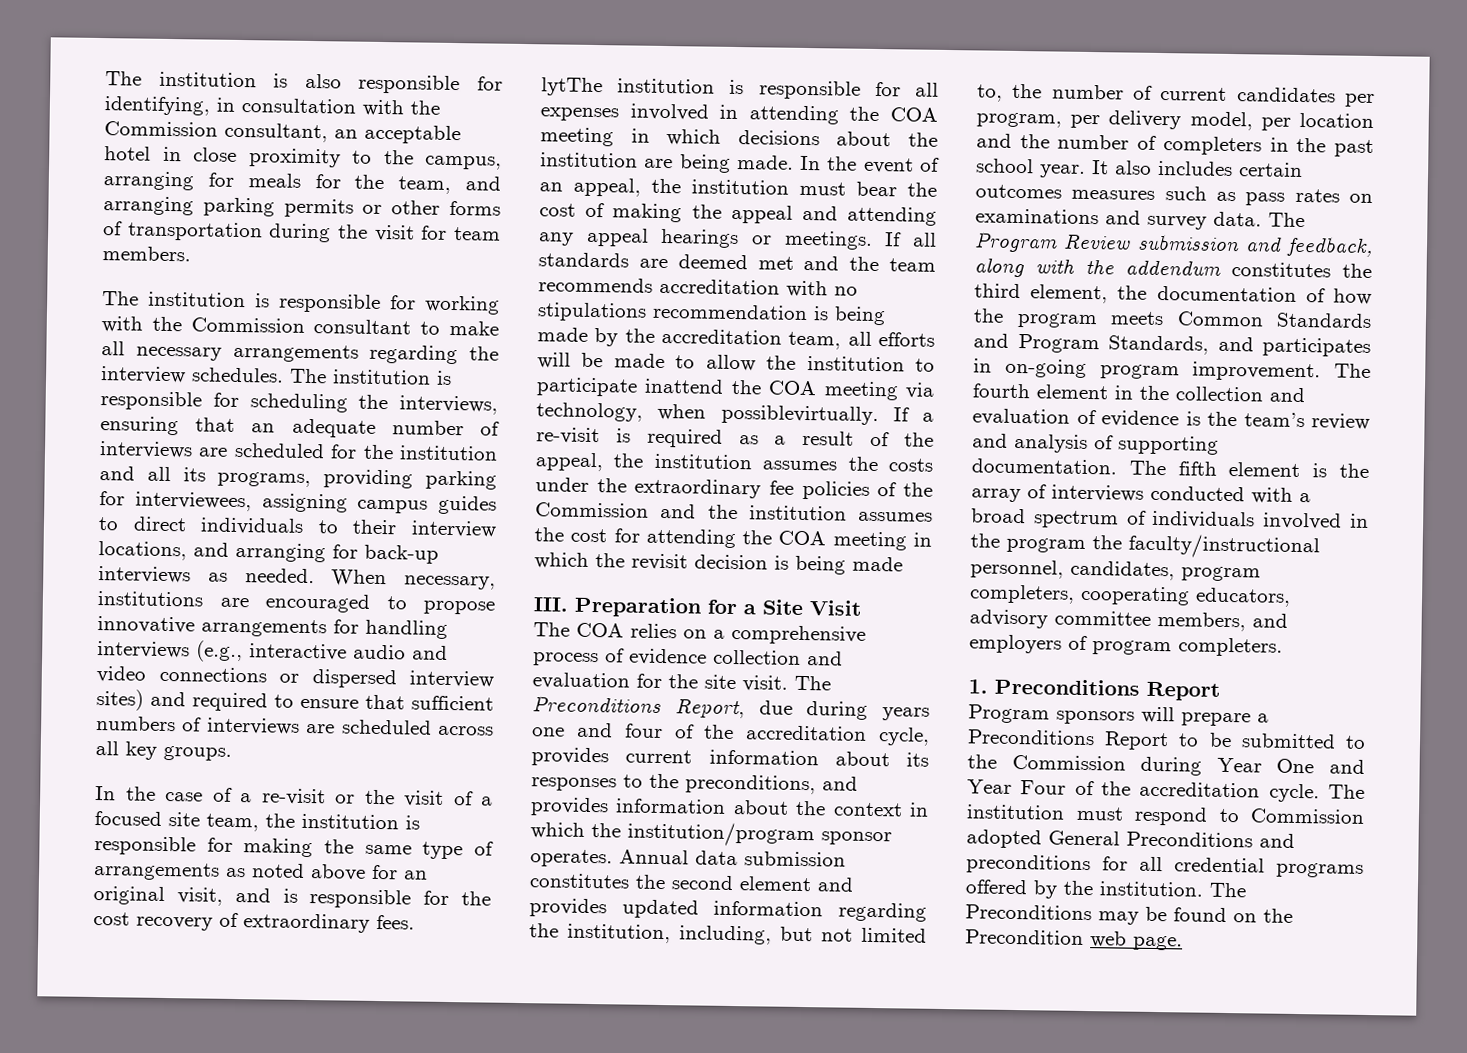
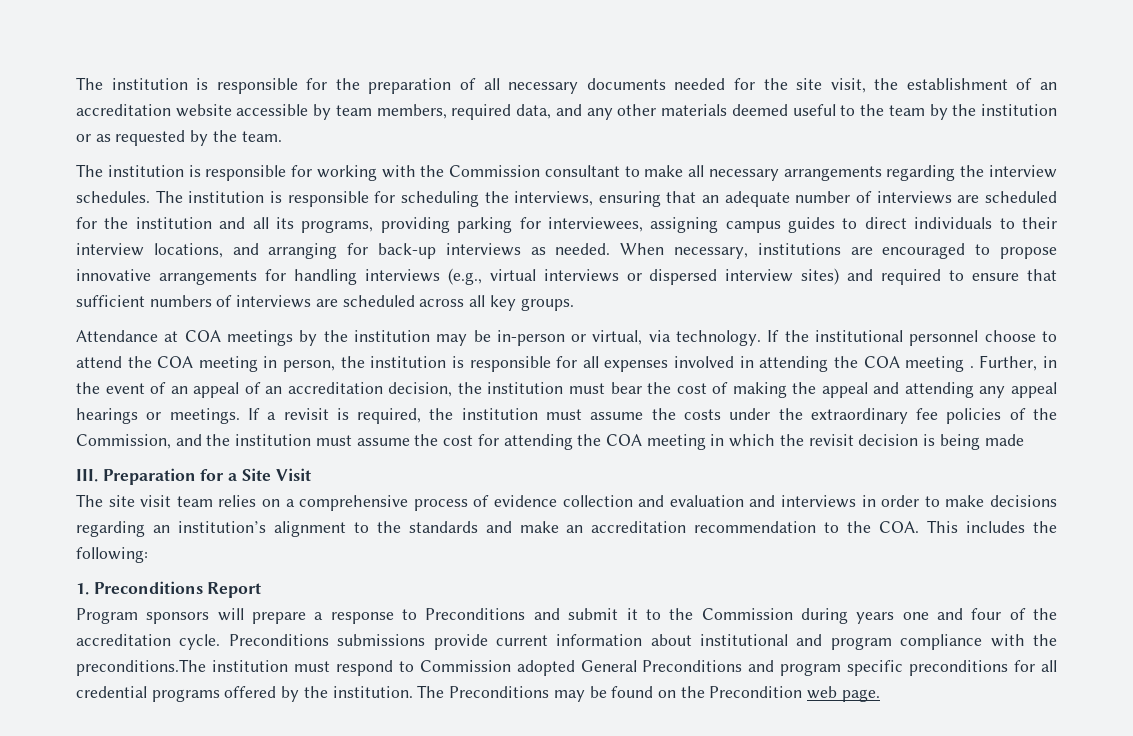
[105,71,503,95] [104,96,440,117] [104,121,461,145] [104,146,502,170] [103,171,501,194] [103,196,502,218] [103,221,502,243] [102,246,191,262] The institution is also responsible for identifying, in consultation with the Commission consultant, an acceptable hotel in close proximity to the campus, arranging for meals for the team, and arranging parking permits or other forms of transportation during the visit for team members. -> [76,77,1057,94] [76,104,1057,120] [76,130,282,146] The institution is responsible for the preparation of all necessary documents needed for the site visit, the establishment of an accreditation website accessible by team members, required data, and any other materials deemed useful to the team by the institution or as requested by the team.
[249,643,448,661] [96,666,267,683] interactive audio and video connections -> [489,269,619,282] virtual interviews
[95,786,493,807] [94,811,420,832] [94,835,495,860] [93,861,428,881] [93,885,491,909] [93,911,415,933] [541,77,603,97] In the case of a re-visit or the visit of a focused site team, the institution is responsible for making the same type of arrangements as noted above for an original visit, and is responsible for the cost recovery of extraordinary fees. // lytThe -> [76,330,1057,346] [76,356,365,372] Attendance at COA meetings by the institution may be in-person or virtual, via technology. If the institutional personnel choose to attend the COA meeting in person, the
[630,128,938,147] [540,152,940,174] [539,177,641,197] in which decisions about the institution are being made. In the event of an appeal, -> [969,355,1057,371] [76,382,453,398] . Further, in the event of an appeal of an accreditation decision,
[912,232,937,247] [538,252,936,272] [538,277,858,298] [537,302,886,326] [537,327,935,350] [537,352,935,372] [536,377,935,401] [536,402,934,426] [536,427,934,448] [535,452,838,472] all standards are deemed met and the team recommends accreditation with no stipulations recommendation is being made by the accreditation team, all efforts will be made to allow the institution to participate inattend the COA meeting via technology, when possiblevirtually. If a re-visit is required as a result of the appeal, the institution assumes -> [267,408,644,424] a revisit is required, the institution must assume
[535,502,649,518] Commission -> [76,434,171,449] Commission,
[858,511,933,522] assumes -> [315,435,410,446] must assume
[576,622,624,638] COA -> [108,495,213,507] site visit team
[636,673,831,692] [532,695,930,721] [532,722,930,746] [531,747,929,767] [531,773,858,795] [530,797,929,817] [530,821,892,848] [530,849,846,868] [529,873,854,892] [529,898,927,922] [529,923,927,945] [977,83,1375,108] [976,110,1374,131] [976,133,1374,158] [976,158,1303,178] [975,184,1373,206] [975,208,1305,230] [974,231,1373,257] [974,257,1372,278] [974,283,1372,305] [973,308,1372,329] [973,333,1371,357] [973,358,1371,382] [972,383,1306,403] [972,408,1370,430] [972,433,1219,455] [971,458,1369,478] [971,484,1311,504] [971,508,1369,530] [970,533,1320,560] [970,559,1261,582] [969,584,1291,607] [969,609,1288,632] [969,634,1283,657] for the site visit. The Preconditions Report, due during years one and four of the accreditation cycle, provides current information about its responses to the preconditions, and provides information about the context in which the institution/program sponsor operates. Annual data submission constitutes the second element and provides updated information regarding the institution, including, but not limited to, the number of current candidates per program, per delivery model, per location and the number of completers in the past school year. It also includes certain outcomes measures such as pass rates on examinations and survey data. The Program Review submission and feedback, along with the addendum constitutes the third element, the documentation of how the program meets Common Standards and Program Standards, and participates in on-going program improvement. The fourth element in the collection and evaluation of evidence is the team’s review and analysis of supporting documentation. The fifth element is the array of interviews conducted with a broad spectrum of individuals involved in the program the faculty/instructional personnel, candidates, program completers, cooperating educators, advisory committee members, and employers of program completers. -> [749,495,1058,508] [76,520,1058,537] [76,547,148,563] and interviews in order to make decisions regarding an institution’s alignment to the standards and make an accreditation recommendation to the COA. This includes the following:
[967,729,1366,751] [967,754,1365,776] [967,779,1365,803] Preconditions Report to be submitted to the Commission during Year One and Year Four of the accreditation cycle. The -> [330,608,1058,624] [76,634,1057,650] [76,659,206,676] response to Preconditions and submit it to the Commission during years one and four of the accreditation cycle. Preconditions submissions provide current information about institutional and program compliance with the preconditions.The
(1295, 840) none -> [780,660,904,676] program specific

